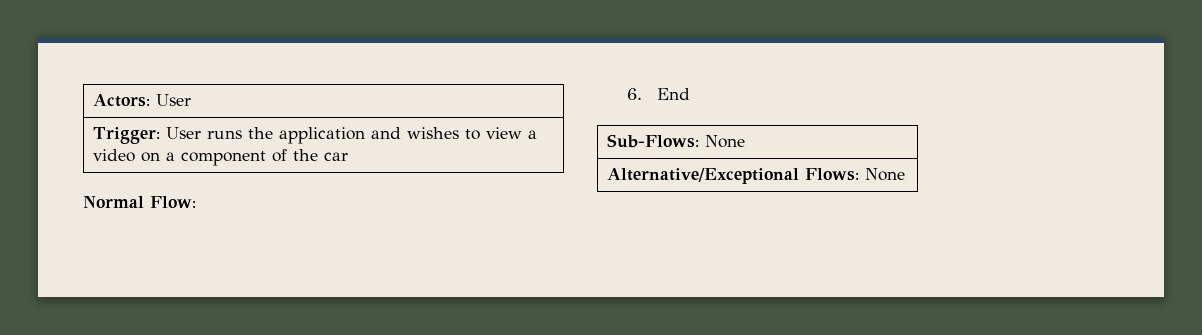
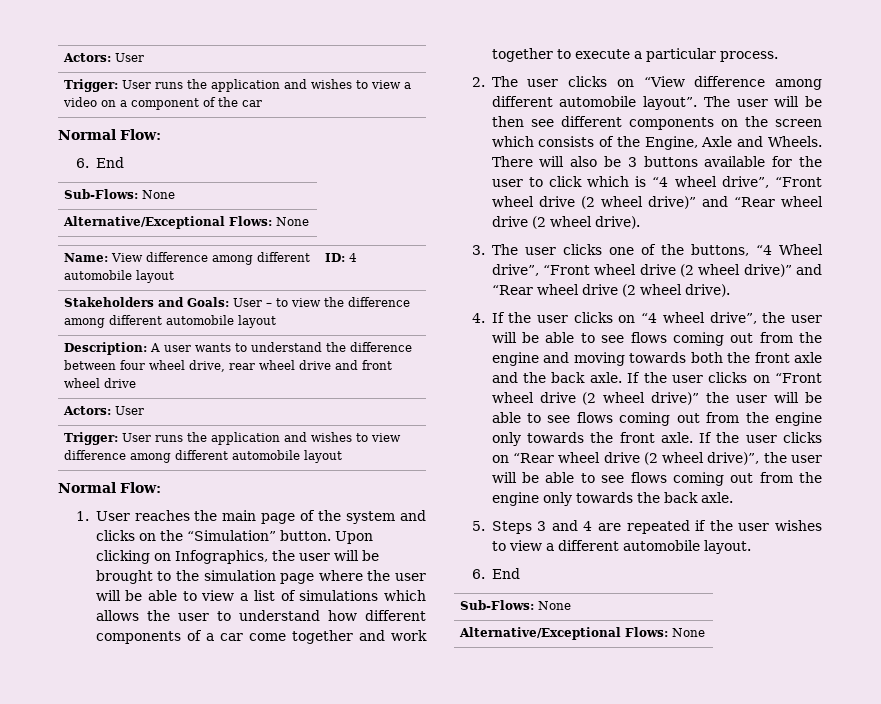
(906, 174) none -> [64,252,311,265] [64,270,175,283] [325,253,358,262] [64,297,411,307] [64,315,277,328] [64,342,413,355] [64,360,393,372] [64,378,137,388] [63,406,145,415] [64,432,402,445] [64,450,343,463] [58,482,161,493] [75,510,426,524] [95,530,373,544] [95,550,379,564] [95,570,426,584] [95,590,426,601] [95,610,426,621] [95,630,427,644] [491,48,778,62] [471,76,822,90] [491,96,822,110] [491,116,822,130] [491,136,822,150] [491,156,822,167] [491,176,822,188] [491,196,823,209] [491,216,640,229] [471,244,823,256] [491,264,822,277] [491,284,730,297] [471,312,822,324] [491,332,822,346] [491,352,822,366] [491,372,822,383] [491,392,823,405] [491,412,822,426] [491,432,823,446] [491,452,822,465] [491,472,822,486] [491,492,733,506] [471,520,823,534] [491,540,751,554] [471,568,520,579] [460,600,572,610] [459,627,706,640] // Name: View difference among different automobile layout | ID: 4 // Stakeholders and Goals: User – to view the difference among different automobile layout // Description: A user wants to understand the difference between four wheel drive, rear wheel drive and front wheel drive // Actors: User // Trigger: User runs the application and wishes to view difference among different automobile layout // Normal Flow: // 1. User reaches the main page of the system and clicks on the “Simulation” button. Upon clicking on Infographics, the user will be brought to the simulation page where the user will be able to view a list of simulations which allows the user to understand how different components of a car come together and work together to execute a particular process. // 2. The user clicks on “View difference among different automobile layout”. The user will be then see different components on the screen which consists of the Engine, Axle and Wheels. There will also be 3 buttons available for the user to click which is “4 wheel drive”, “Front wheel drive (2 wheel drive)” and “Rear wheel drive (2 wheel drive). // 3. The user clicks one of the buttons, “4 Wheel drive”, “Front wheel drive (2 wheel drive)” and “Rear wheel drive (2 wheel drive). // 4. If the user clicks on “4 wheel drive”, the user will be able to see flows coming out from the engine and moving towards both the front axle and the back axle. If the user clicks on “Front wheel drive (2 wheel drive)” the user will be able to see flows coming out from the engine only towards the front axle. If the user clicks on “Rear wheel drive (2 wheel drive)”, the user will be able to see flows coming out from the engine only towards the back axle. // 5. Steps 3 and 4 are repeated if the user wishes to view a different automobile layout. // 6. End // Sub-Flows: None // Alternative/Exceptional Flows: None

